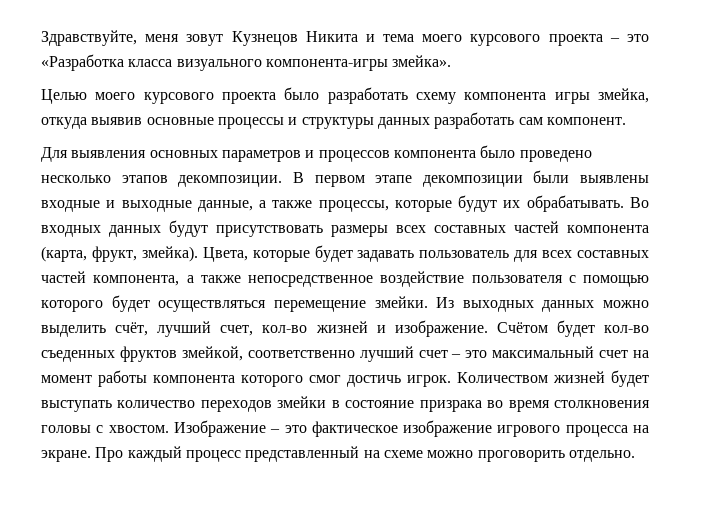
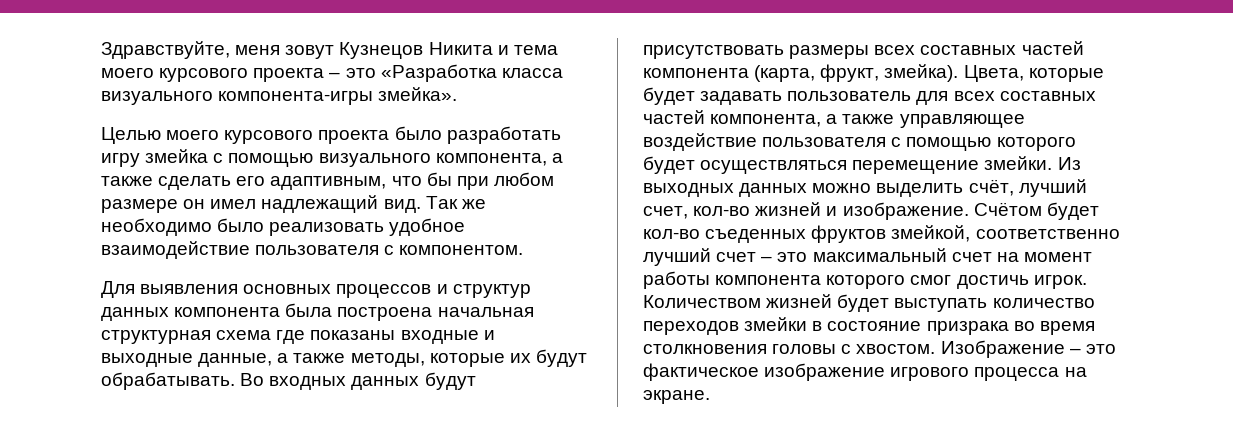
[416,88,649,104] [41,112,626,129] [41,145,592,162] [41,170,649,187] схему компонента игры змейка, откуда выявив основные процессы и структуры данных разработать сам компонент. // Для выявления основных параметров и процессов компонента было проведено несколько этапов декомпозиции. В первом этапе декомпозиции были выявлены -> [101,149,563,167] [101,172,554,190] [101,195,486,213] [101,218,466,236] [101,241,524,259] [101,281,531,298] [101,303,534,321] [101,330,396,344] игру змейка с помощью визуального компонента, а также сделать его адаптивным, что бы при любом размере он имел надлежащий вид. Так же необходимо было реализовать удобное взаимодействие пользователя с компонентом. // Для выявления основных процессов и структур данных компонента была построена начальная структурная схема где показаны
[318,195,521,212] процессы, которые будут их -> [350,349,587,367] методы, которые их будут
[248,275,373,287] непосредственное -> [899,114,1025,128] управляющее
[95,446,635,462] Про каждый процесс представленный на схеме можно проговорить отдельно. -> (710, 397) none

